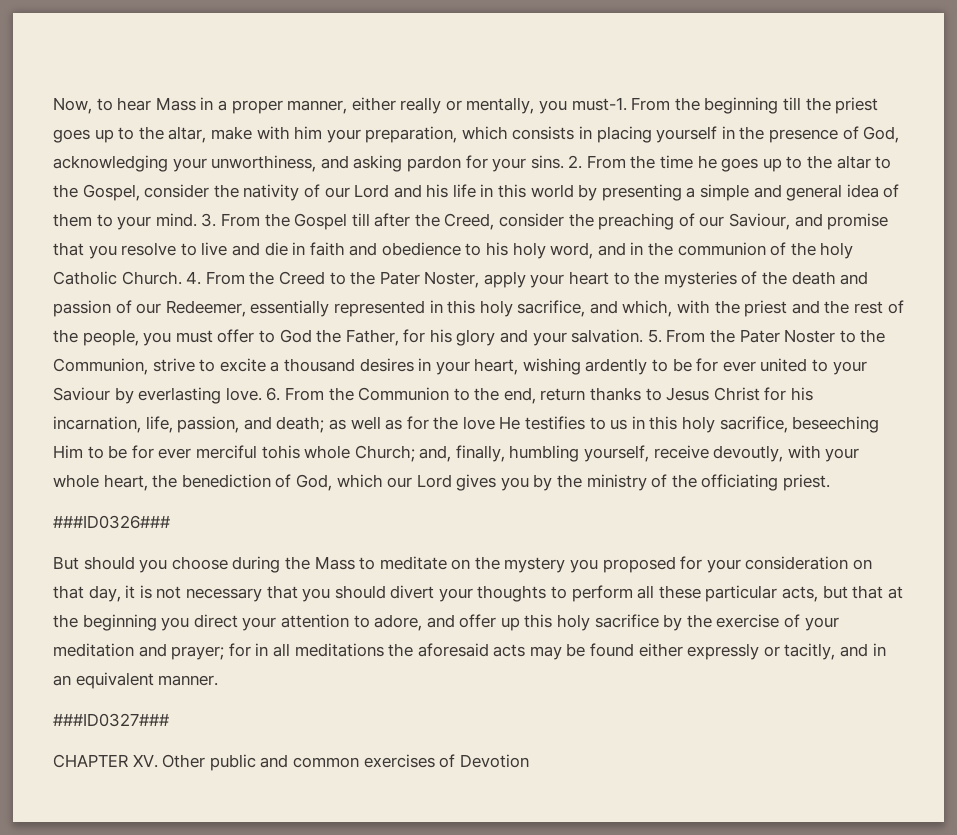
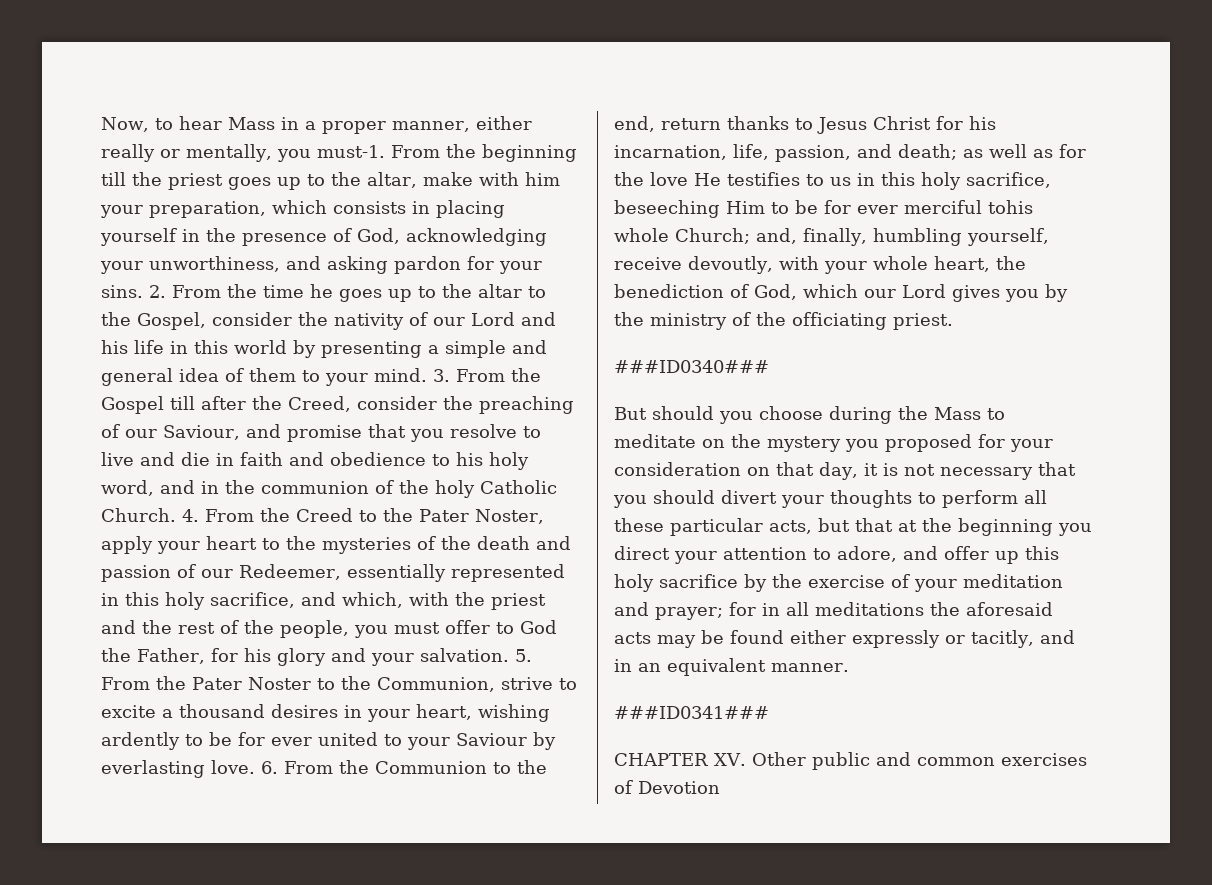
[53,515,171,529] ###ID0326### -> [614,360,769,373] ###ID0340###
[53,713,170,727] ###ID0327### -> [614,706,769,719] ###ID0341###

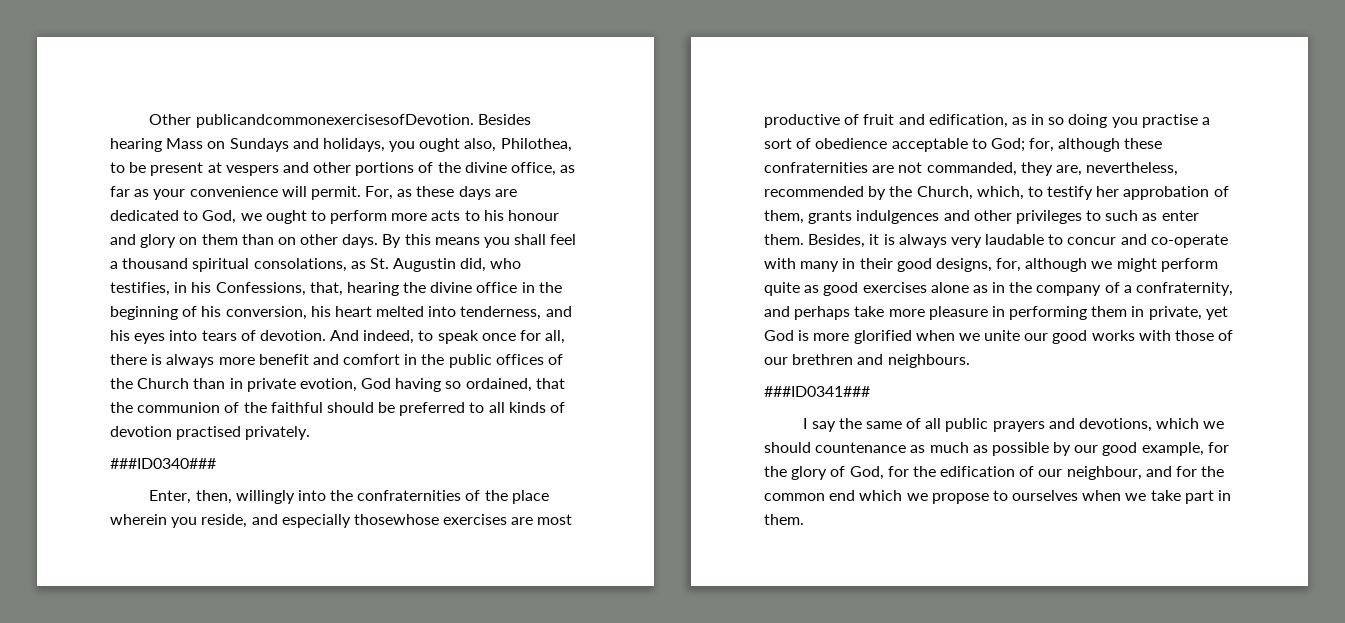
[101,116,532,134] [101,144,577,162] [101,172,560,190] [100,200,505,218] [100,228,547,246] [100,256,542,274] [101,284,546,302] [101,312,556,330] [101,340,547,358] [101,368,541,386] [101,396,574,414] [101,424,541,442] [101,452,529,470] [101,480,557,498] [101,508,544,524] [101,536,571,554] [101,564,565,582] [101,592,546,610] [101,620,557,638] [101,648,532,666] [101,676,577,692] [101,704,550,722] [101,732,556,750] [101,760,547,778] [614,116,996,134] [614,144,1086,162] [614,172,1051,190] [614,200,1033,218] [614,228,1049,246] [614,256,1026,274] [614,284,1068,302] [614,312,953,330] [614,360,769,373] [614,406,1005,424] [614,434,1053,452] [614,462,1076,480] [613,490,1047,508] [614,518,1092,536] [614,546,1059,564] [614,574,1063,592] [614,602,1053,620] [614,630,1075,648] [614,658,849,676] [614,706,769,719] [614,752,1087,770] [614,780,720,794] Now, to hear Mass in a proper manner, either really or mentally, you must-1. From the beginning till the priest goes up to the altar, make with him your preparation, which consists in placing yourself in the presence of God, acknowledging your unworthiness, and asking pardon for your sins. 2. From the time he goes up to the altar to the Gospel, consider the nativity of our Lord and his life in this world by presenting a simple and general idea of them to your mind. 3. From the Gospel till after the Creed, consider the preaching of our Saviour, and promise that you resolve to live and die in faith and obedience to his holy word, and in the communion of the holy Catholic Church. 4. From the Creed to the Pater Noster, apply your heart to the mysteries of the death and passion of our Redeemer, essentially represented in this holy sacrifice, and which, with the priest and the rest of the people, you must offer to God the Father, for his glory and your salvation. 5. From the Pater Noster to the Communion, strive to excite a thousand desires in your heart, wishing ardently to be for ever united to your Saviour by everlasting love. 6. From the Communion to the end, return thanks to Jesus Christ for his incarnation, life, passion, and death; as well as for the love He testifies to us in this holy sacrifice, beseeching Him to be for ever merciful tohis whole Church; and, finally, humbling yourself, receive devoutly, with your whole heart, the benediction of God, which our Lord gives you by the ministry of the officiating priest. // ###ID0340### // But should you choose during the Mass to meditate on the mystery you proposed for your consideration on that day, it is not necessary that you should divert your thoughts to perform all these particular acts, but that at the beginning you direct your attention to adore, and offer up this holy sacrifice by the exercise of your meditation and prayer; for in all meditations the aforesaid acts may be found either expressly or tacitly, and in an equivalent manner. // ###ID0341### // CHAPTER XV. Other public and common exercises of Devotion -> [149,114,531,128] [110,138,572,152] [110,162,576,176] [110,186,517,200] [110,210,560,224] [110,234,577,248] [110,258,522,272] [110,282,562,296] [110,306,572,320] [110,330,566,344] [110,354,564,368] [110,378,565,392] [110,402,566,416] [110,426,311,440] [110,458,216,469] [149,490,549,504] [110,514,573,528] [764,114,1211,128] [764,138,1163,152] [764,162,1179,176] [764,186,1229,200] [764,210,1199,224] [764,234,1228,248] [764,258,1218,272] [764,282,1234,296] [764,306,1228,320] [764,330,1234,344] [764,354,970,368] [764,386,870,397] [803,418,1225,432] [764,442,1229,456] [764,466,1225,480] [764,490,1232,504] [764,514,804,525] Other publicandcommonexercisesofDevotion. Besides hearing Mass on Sundays and holidays, you ought also, Philothea, to be present at vespers and other portions of the divine office, as far as your convenience will permit. For, as these days are dedicated to God, we ought to perform more acts to his honour and glory on them than on other days. By this means you shall feel a thousand spiritual consolations, as St. Augustin did, who testifies, in his Confessions, that, hearing the divine office in the beginning of his conversion, his heart melted into tenderness, and his eyes into tears of devotion. And indeed, to speak once for all, there is always more benefit and comfort in the public offices of the Church than in private evotion, God having so ordained, that the communion of the faithful should be preferred to all kinds of devotion practised privately. // ###ID0340### // Enter, then, willingly into the confraternities of the place wherein you reside, and especially thosewhose exercises are most productive of fruit and edification, as in so doing you practise a sort of obedience acceptable to God; for, although these confraternities are not commanded, they are, nevertheless, recommended by the Church, which, to testify her approbation of them, grants indulgences and other privileges to such as enter them. Besides, it is always very laudable to concur and co-operate with many in their good designs, for, although we might perform quite as good exercises alone as in the company of a confraternity, and perhaps take more pleasure in performing them in private, yet God is more glorified when we unite our good works with those of our brethren and neighbours. // ###ID0341### // I say the same of all public prayers and devotions, which we should countenance as much as possible by our good example, for the glory of God, for the edification of our neighbour, and for the common end which we propose to ourselves when we take part in them.

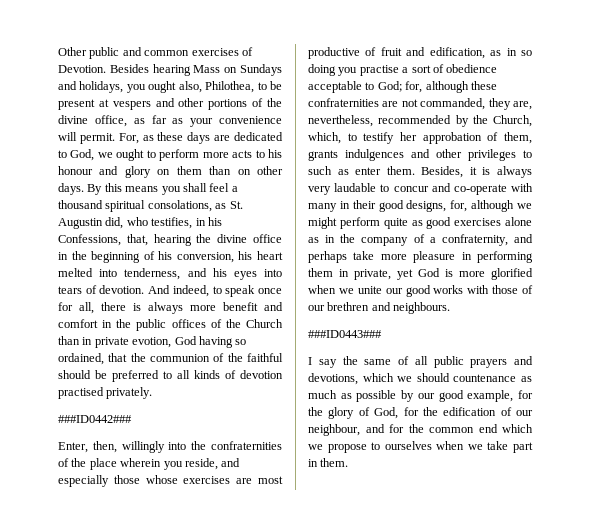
[195,114,474,128] publicandcommonexercisesofDevotion. -> [89,47,253,59] [58,65,106,73] public and common exercises of Devotion.
[110,458,216,469] ###ID0340### -> [58,415,132,423] ###ID0442###
[353,514,439,525] thosewhose -> [113,475,178,484] those whose
[764,386,870,397] ###ID0341### -> [308,330,382,338] ###ID0443###

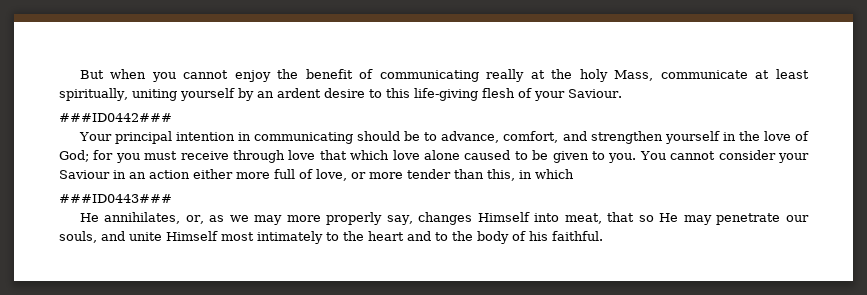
[58,47,253,59] [58,64,282,76] [58,81,282,93] [58,98,282,110] [58,115,282,127] [58,132,283,144] [58,149,283,161] [58,166,283,178] [58,183,238,195] [58,200,243,212] [58,217,222,229] [58,234,282,246] [58,251,283,263] [58,268,282,280] [58,285,282,297] [58,302,283,314] [58,319,283,331] [58,336,247,348] [58,353,283,365] [58,370,283,382] [58,387,153,399] [58,415,132,423] [58,441,282,453] [58,458,241,470] [58,475,283,487] [308,47,532,59] [308,64,498,76] [308,81,497,93] [308,98,532,110] [308,115,532,127] [308,132,532,144] [308,149,532,161] [308,166,532,178] [308,183,533,195] [308,200,532,212] [308,217,532,229] [308,234,533,246] [308,251,533,263] [308,268,533,280] [308,285,533,297] [308,302,451,314] [308,330,382,338] [308,356,533,368] [308,373,532,385] [308,390,533,402] [308,407,533,419] [308,424,533,436] [308,441,533,453] [308,458,349,467] Other public and common exercises of Devotion. Besides hearing Mass on Sundays and holidays, you ought also, Philothea, to be present at vespers and other portions of the divine office, as far as your convenience will permit. For, as these days are dedicated to God, we ought to perform more acts to his honour and glory on them than on other days. By this means you shall feel a thousand spiritual consolations, as St. Augustin did, who testifies, in his Confessions, that, hearing the divine office in the beginning of his conversion, his heart melted into tenderness, and his eyes into tears of devotion. And indeed, to speak once for all, there is always more benefit and comfort in the public offices of the Church than in private evotion, God having so ordained, that the communion of the faithful should be preferred to all kinds of devotion practised privately. // ###ID0442### // Enter, then, willingly into the confraternities of the place wherein you reside, and especially those whose exercises are most productive of fruit and edification, as in so doing you practise a sort of obedience acceptable to God; for, although these confraternities are not commanded, they are, nevertheless, recommended by the Church, which, to testify her approbation of them, grants indulgences and other privileges to such as enter them. Besides, it is always very laudable to concur and co-operate with many in their good designs, for, although we might perform quite as good exercises alone as in the company of a confraternity, and perhaps take more pleasure in performing them in private, yet God is more glorified when we unite our good works with those of our brethren and neighbours. // ###ID0443### // I say the same of all public prayers and devotions, which we should countenance as much as possible by our good example, for the glory of God, for the edification of our neighbour, and for the common end which we propose to ourselves when we take part in them. -> [79,69,810,82] [59,88,622,101] [59,113,172,122] [78,131,810,144] [59,150,810,163] [59,169,574,181] [59,194,172,203] [79,212,809,225] [59,231,603,244] But when you cannot enjoy the benefit of communicating really at the holy Mass, communicate at least spiritually, uniting yourself by an ardent desire to this life-giving flesh of your Saviour. // ###ID0442### // Your principal intention in communicating should be to advance, comfort, and strengthen yourself in the love of God; for you must receive through love that which love alone caused to be given to you. You cannot consider your Saviour in an action either more full of love, or more tender than this, in which // ###ID0443### // He annihilates, or, as we may more properly say, changes Himself into meat, that so He may penetrate our souls, and unite Himself most intimately to the heart and to the body of his faithful.

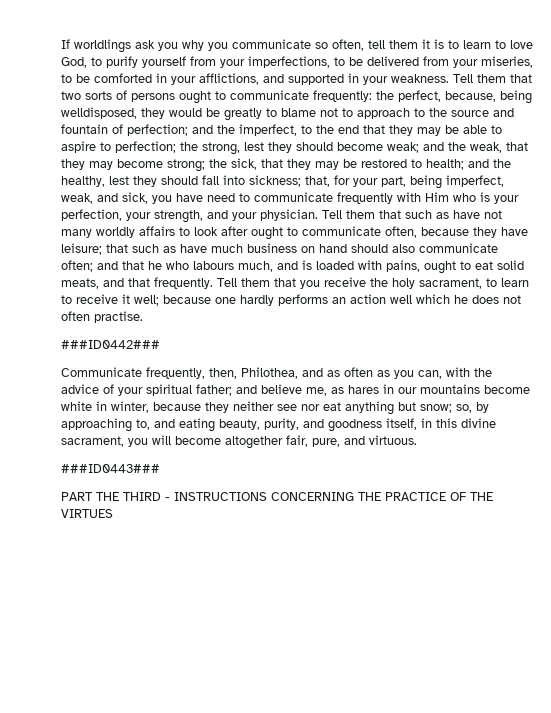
[79,69,810,82] [59,88,622,101] [59,113,172,122] [78,131,810,144] [59,150,810,163] [59,169,574,181] [59,194,172,203] [79,212,809,225] [59,231,603,244] But when you cannot enjoy the benefit of communicating really at the holy Mass, communicate at least spiritually, uniting yourself by an ardent desire to this life-giving flesh of your Saviour. // ###ID0442### // Your principal intention in communicating should be to advance, comfort, and strengthen yourself in the love of God; for you must receive through love that which love alone caused to be given to you. You cannot consider your Saviour in an action either more full of love, or more tender than this, in which // ###ID0443### // He annihilates, or, as we may more properly say, changes Himself into meat, that so He may penetrate our souls, and unite Himself most intimately to the heart and to the body of his faithful. -> [61,39,533,53] [61,56,533,68] [61,73,532,85] [61,90,532,104] [61,107,514,121] [61,124,502,136] [61,141,528,155] [61,158,511,172] [61,175,504,189] [61,192,519,204] [61,209,502,223] [61,226,528,240] [61,243,498,255] [61,260,524,274] [61,277,529,289] [61,294,521,306] [61,311,143,323] [61,340,160,349] [61,367,492,379] [61,384,530,396] [61,401,489,415] [61,418,496,432] [61,435,417,449] [61,464,160,473] [61,492,493,501] [61,509,113,518] If worldlings ask you why you communicate so often, tell them it is to learn to love God, to purify yourself from your imperfections, to be delivered from your miseries, to be comforted in your afflictions, and supported in your weakness. Tell them that two sorts of persons ought to communicate frequently: the perfect, because, being welldisposed, they would be greatly to blame not to approach to the source and fountain of perfection; and the imperfect, to the end that they may be able to aspire to perfection; the strong, lest they should become weak; and the weak, that they may become strong; the sick, that they may be restored to health; and the healthy, lest they should fall into sickness; that, for your part, being imperfect, weak, and sick, you have need to communicate frequently with Him who is your perfection, your strength, and your physician. Tell them that such as have not many worldly affairs to look after ought to communicate often, because they have leisure; that such as have much business on hand should also communicate often; and that he who labours much, and is loaded with pains, ought to eat solid meats, and that frequently. Tell them that you receive the holy sacrament, to learn to receive it well; because one hardly performs an action well which he does not often practise. // ###ID0442### // Communicate frequently, then, Philothea, and as often as you can, with the advice of your spiritual father; and believe me, as hares in our mountains become white in winter, because they neither see nor eat anything but snow; so, by approaching to, and eating beauty, purity, and goodness itself, in this divine sacrament, you will become altogether fair, pure, and virtuous. // ###ID0443### // PART THE THIRD - INSTRUCTIONS CONCERNING THE PRACTICE OF THE VIRTUES

